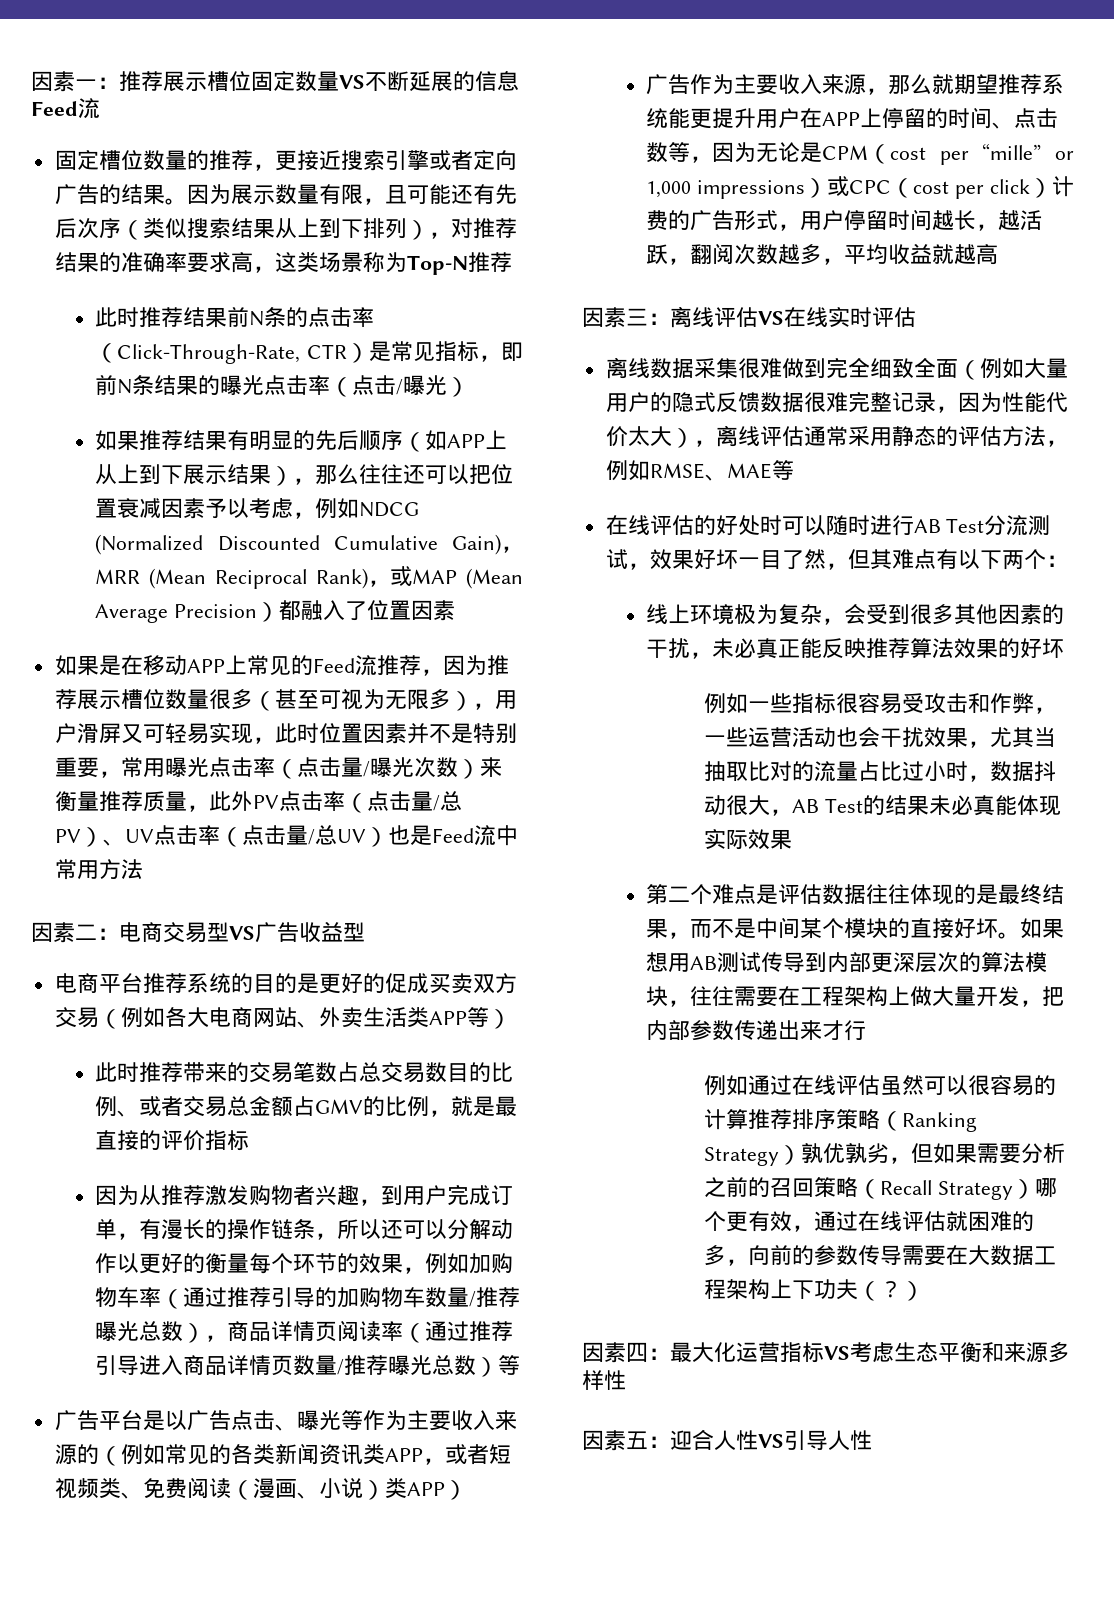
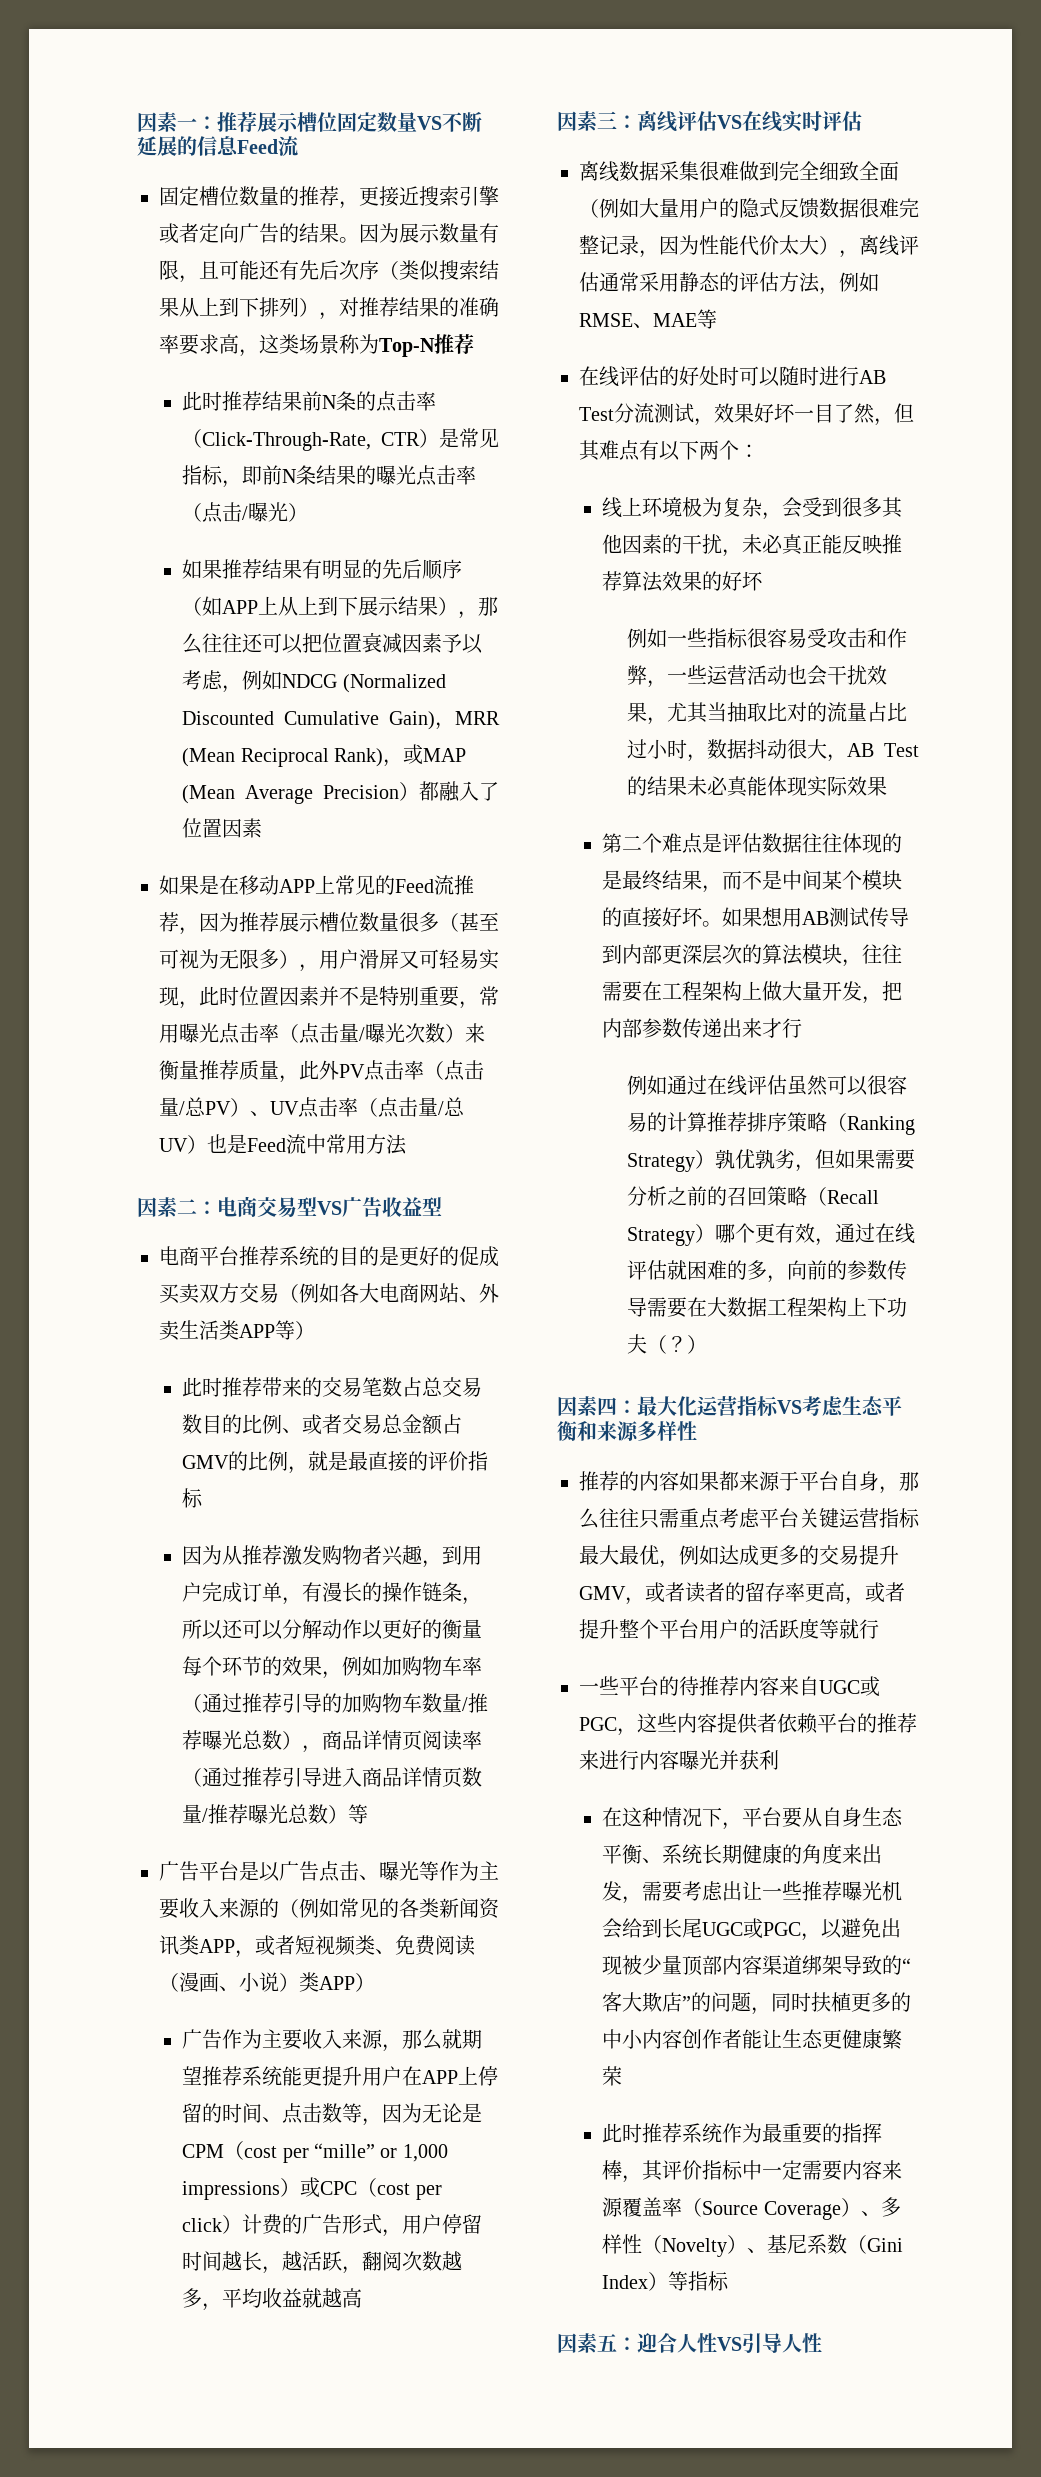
(626, 1380) none -> [579,1471,919,1494] [579,1508,920,1529] [579,1545,899,1568] [579,1582,905,1605] [579,1618,879,1639] [579,1676,880,1697] [579,1713,917,1736] [579,1750,779,1770] [602,1807,904,1830] [602,1843,883,1864] [602,1881,903,1904] [602,1918,902,1941] [602,1955,912,1976] [602,1992,912,2015] [602,2029,903,2049] [602,2066,623,2086] [602,2123,883,2144] [602,2160,903,2183] [602,2197,901,2220] [602,2234,904,2257] [602,2271,730,2291] // 推荐的内容如果都来源于平台自身，那么往往只需重点考虑平台关键运营指标最大最优，例如达成更多的交易提升GMV，或者读者的留存率更高，或者提升整个平台用户的活跃度等就行 // 一些平台的待推荐内容来自UGC或PGC，这些内容提供者依赖平台的推荐来进行内容曝光并获利 // 在这种情况下，平台要从自身生态平衡、系统长期健康的角度来出发，需要考虑出让一些推荐曝光机会给到长尾UGC或PGC，以避免出现被少量顶部内容渠道绑架导致的“客大欺店”的问题，同时扶植更多的中小内容创作者能让生态更健康繁荣 // 此时推荐系统作为最重要的指挥棒，其评价指标中一定需要内容来源覆盖率（Source Coverage）、多样性（Novelty）、基尼系数（Gini Index）等指标

